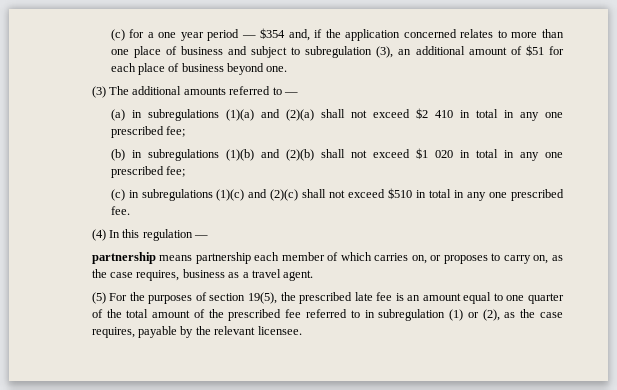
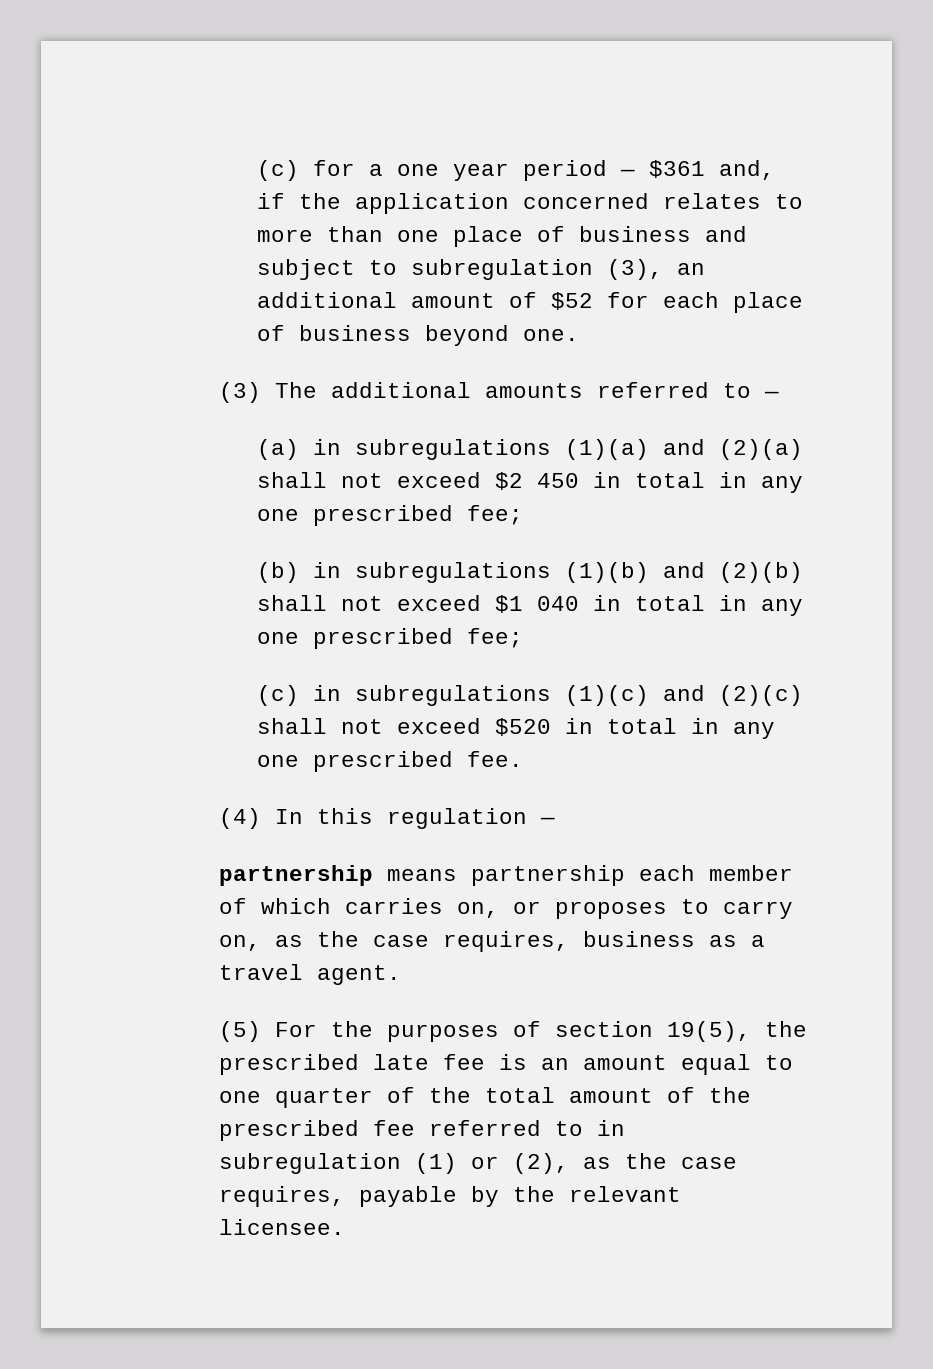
[260,28,286,39] $354 -> [649,160,706,178] $361
[525,45,544,56] $51 -> [551,292,594,310] $52
[434,110,453,118] 410 -> [537,473,580,488] 450
[434,150,453,158] 020 -> [537,596,580,611] 040
[388,188,413,199] $510 -> [495,718,552,736] $520

